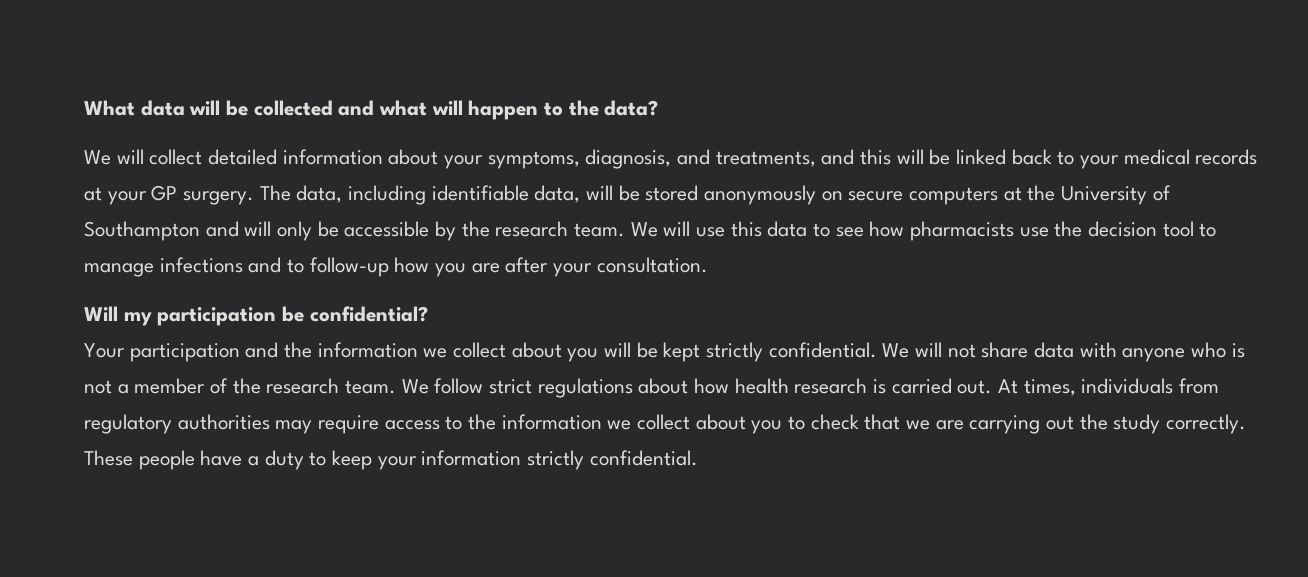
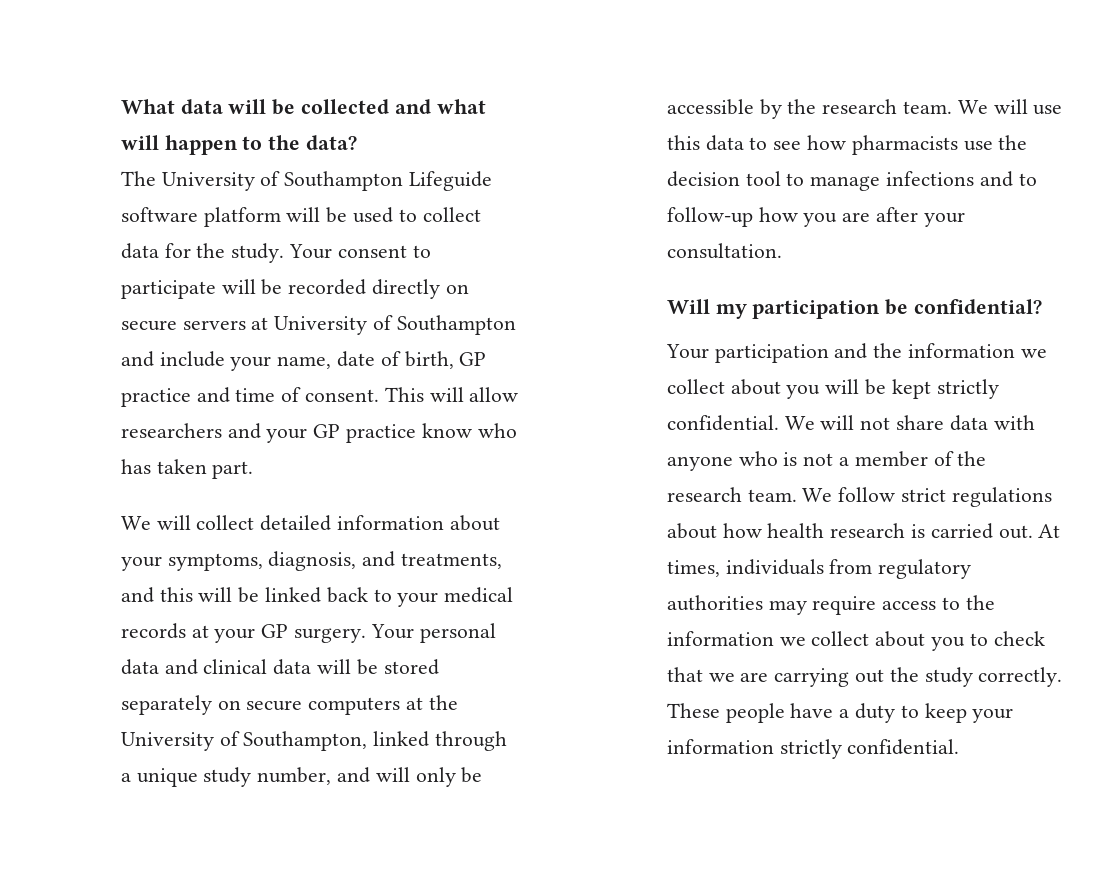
(659, 108) none -> [120,171,493,191] [120,207,481,227] [120,243,431,263] [120,279,469,299] [120,315,516,335] [120,351,487,371] [120,387,519,407] [120,423,517,443] [120,459,254,479] // The University of Southampton Lifeguide software platform will be used to collect data for the study. Your consent to participate will be recorded directly on secure servers at University of Southampton and include your name, date of birth, GP practice and time of consent. This will allow researchers and your GP practice know who has taken part.
[259,185,581,205] The data, including identifiable data, -> [370,623,496,643] [120,659,312,675] Your personal data and clinical data
[704,185,817,205] anonymously -> [120,695,212,715] separately
[84,221,201,241] Southampton -> [243,731,508,751] [120,767,332,787] Southampton, linked through a unique study number,

